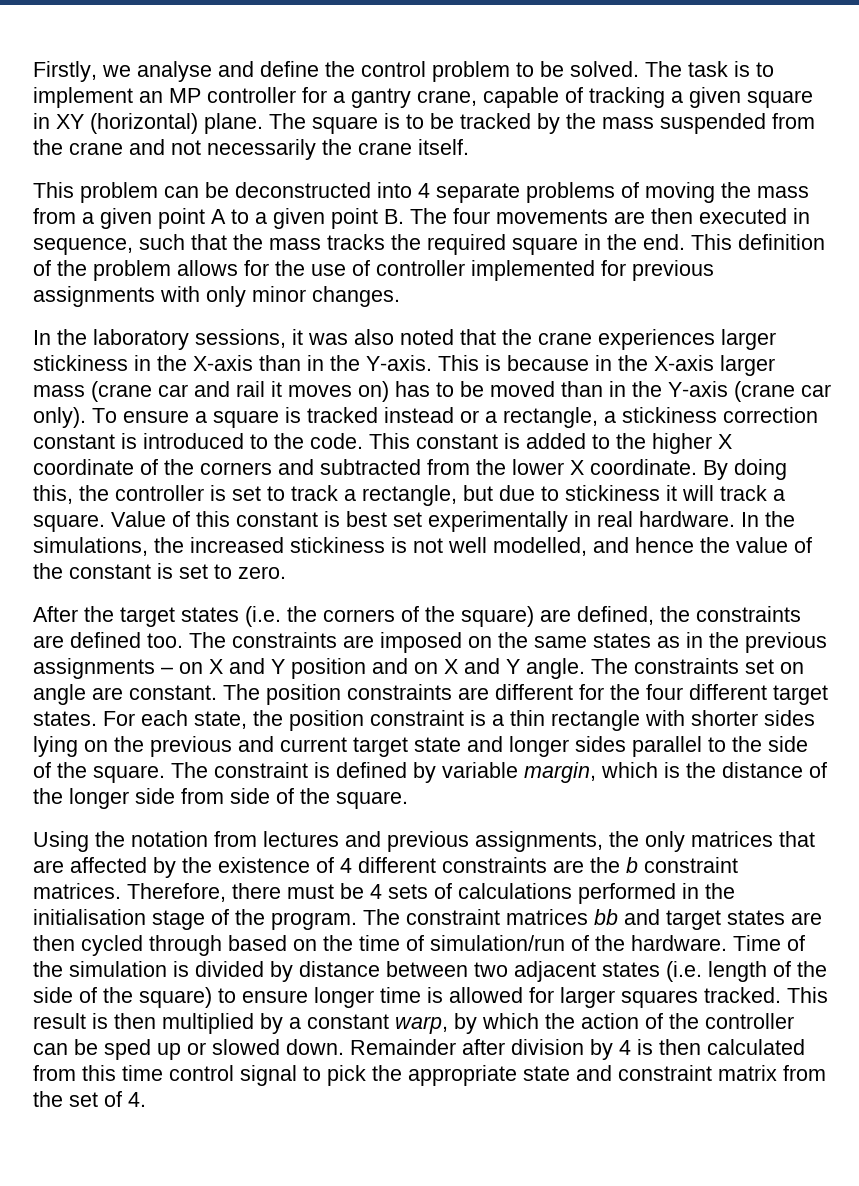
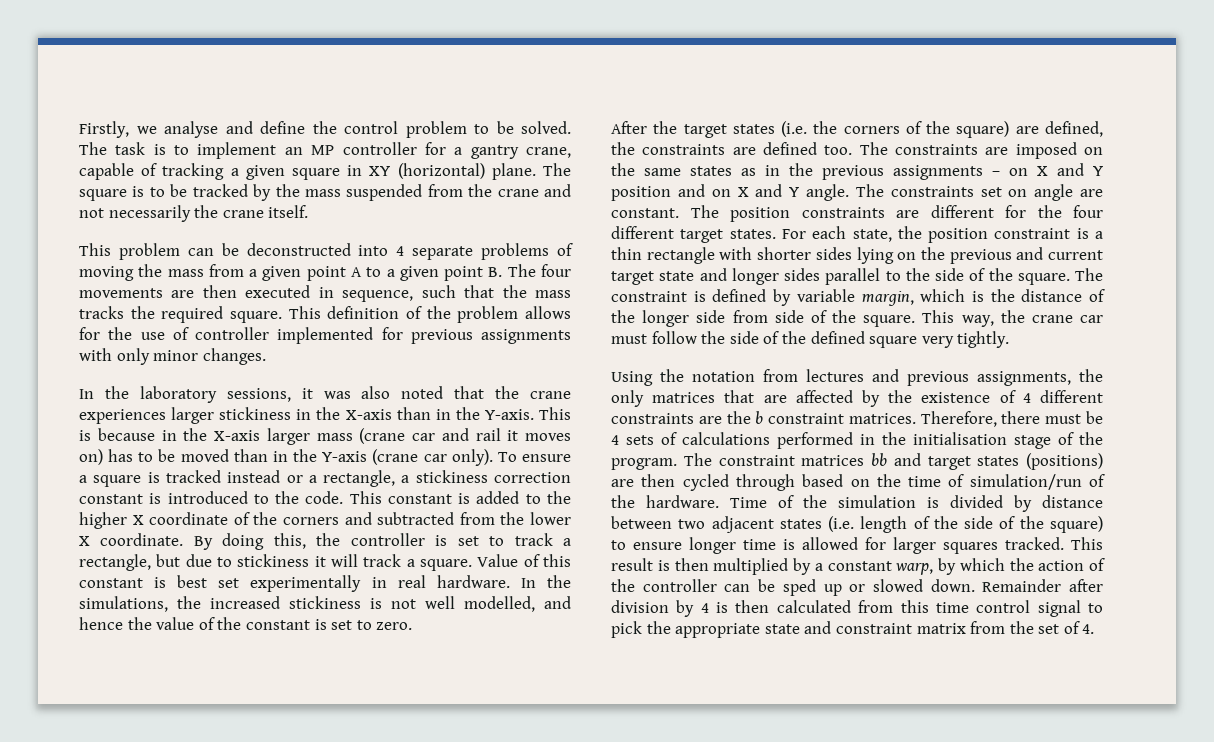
[512,234,685,255] square in the end. -> [229,311,282,323] square.
(408, 800) none -> [922,310,1103,327] [611,331,1010,348] This way, the crane car must follow the side of the defined square very tightly.
(785, 917) none -> [1026,453,1103,470] (positions)

